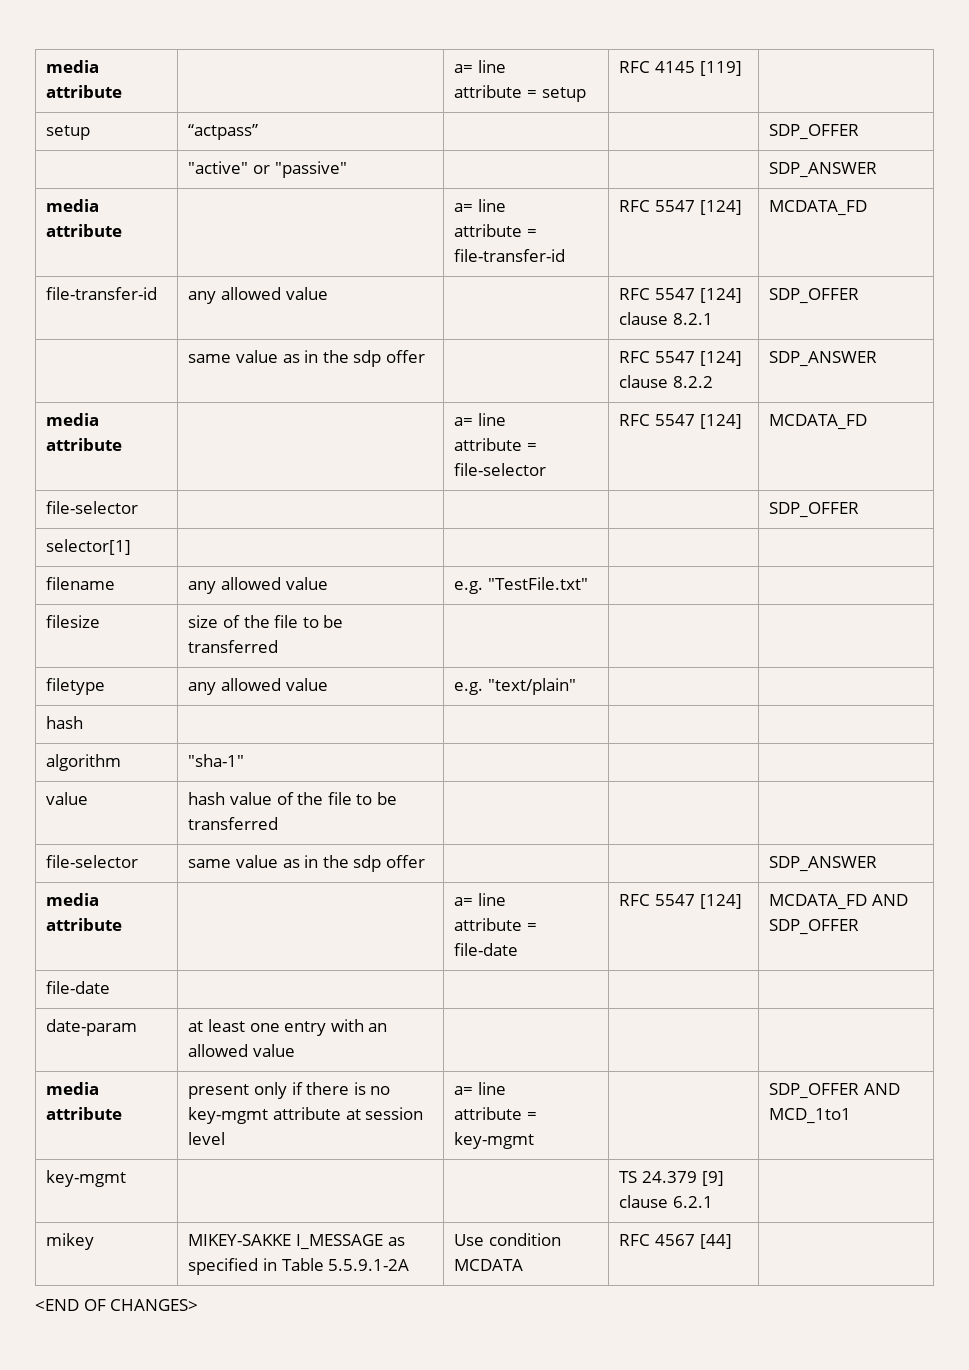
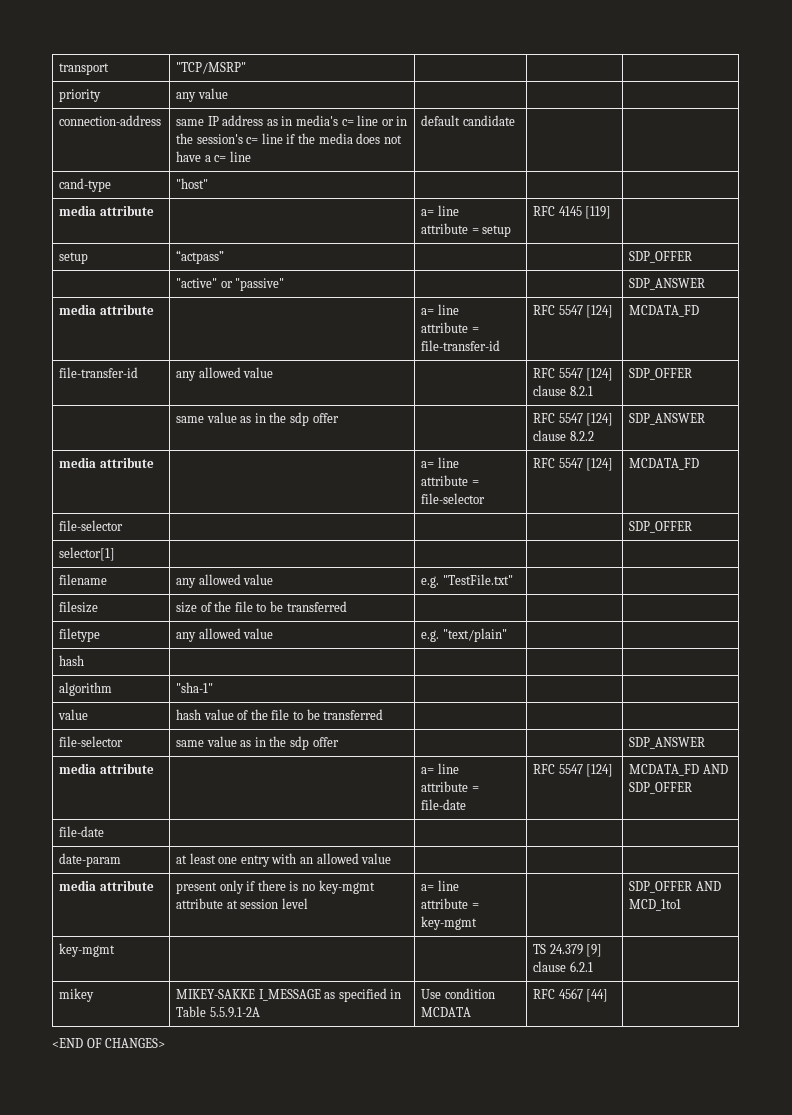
(46, 66) none -> [59,63,110,75] [176,62,247,74] [59,89,102,102] [176,88,228,102] [59,115,162,126] [176,115,408,126] [176,133,402,144] [176,151,251,162] [421,115,515,126] [59,178,112,192] [176,178,209,189] transport | "TCP/MSRP" | | | // priority | any value | | | // connection-address | same IP address as in media's c= line or in the session's c= line if the media does not have a c= line | default candidate | | // cand-type | "host" | | | //

